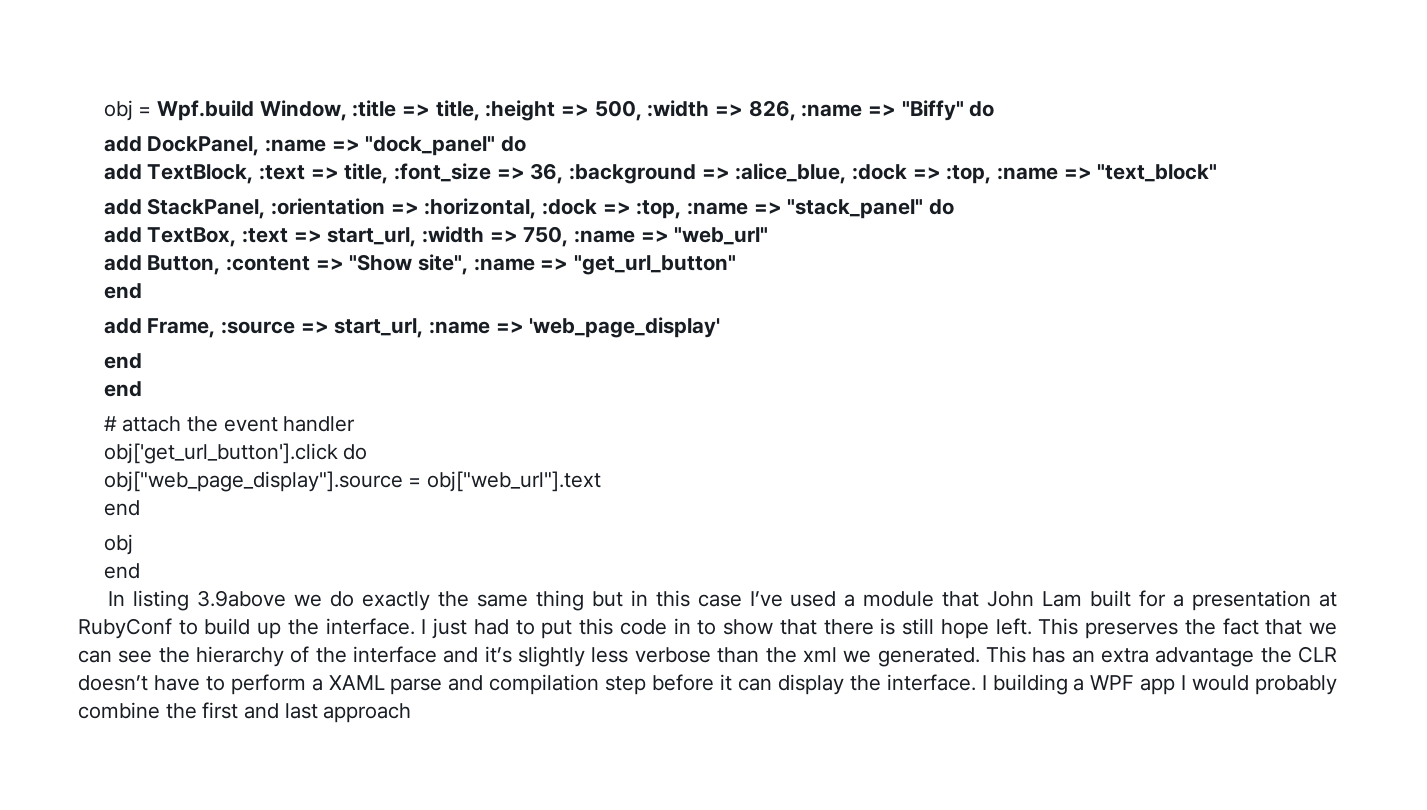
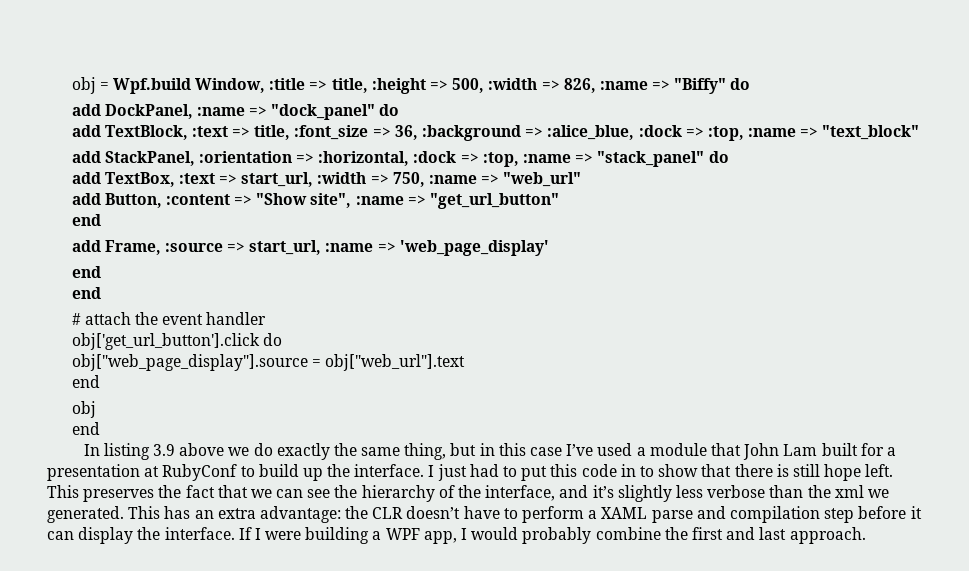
[197,590,287,607] 3.9above -> [153,443,225,456] 3.9 above
[535,590,584,611] thing -> [404,443,447,460] thing,
[353,646,438,663] interface -> [485,485,556,501] interface,
[1155,647,1255,667] advantage -> [259,506,341,523] advantage:
[981,675,987,690] I -> [238,527,302,540] If I were
[1140,678,1176,695] app -> [423,531,457,544] app,
[323,703,412,723] approach -> [789,527,866,544] approach.

